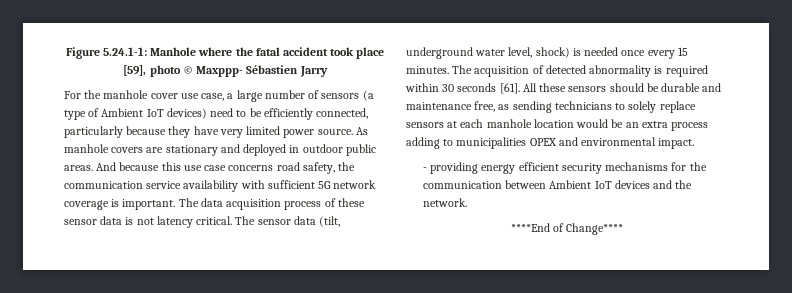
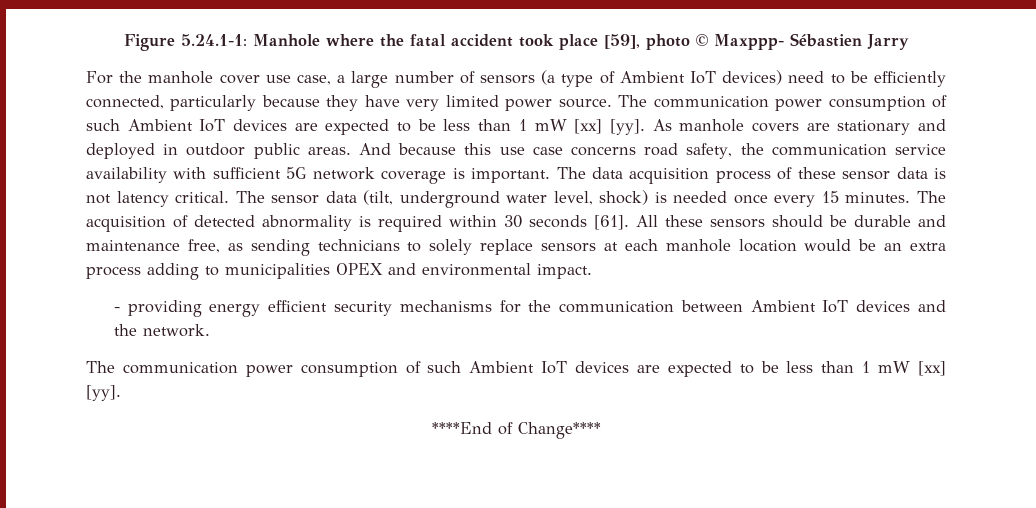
(353, 132) none -> [618,95,947,111] [86,119,645,135] The communication power consumption of such Ambient IoT devices are expected to be less than 1 mW [xx] [yy].
(467, 202) none -> [86,361,946,377] [86,385,121,401] // The communication power consumption of such Ambient IoT devices are expected to be less than 1 mW [xx] [yy].

